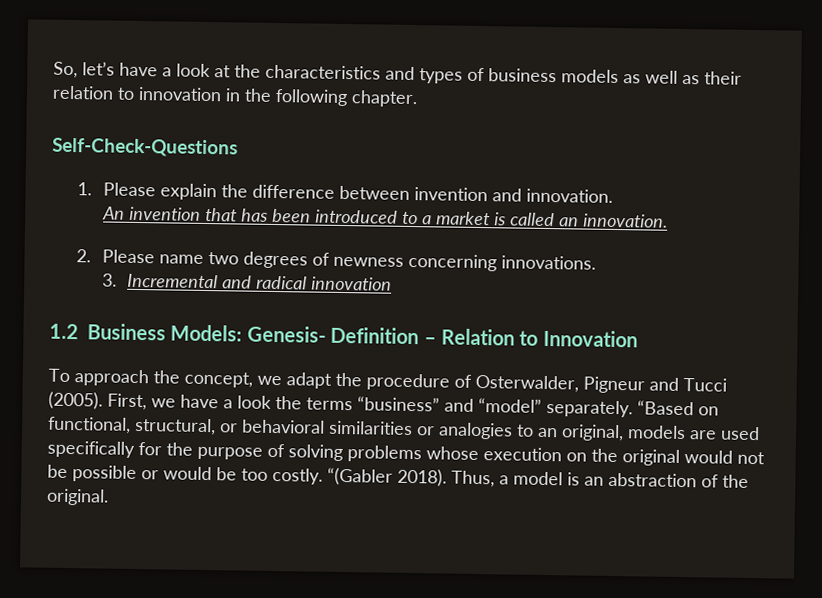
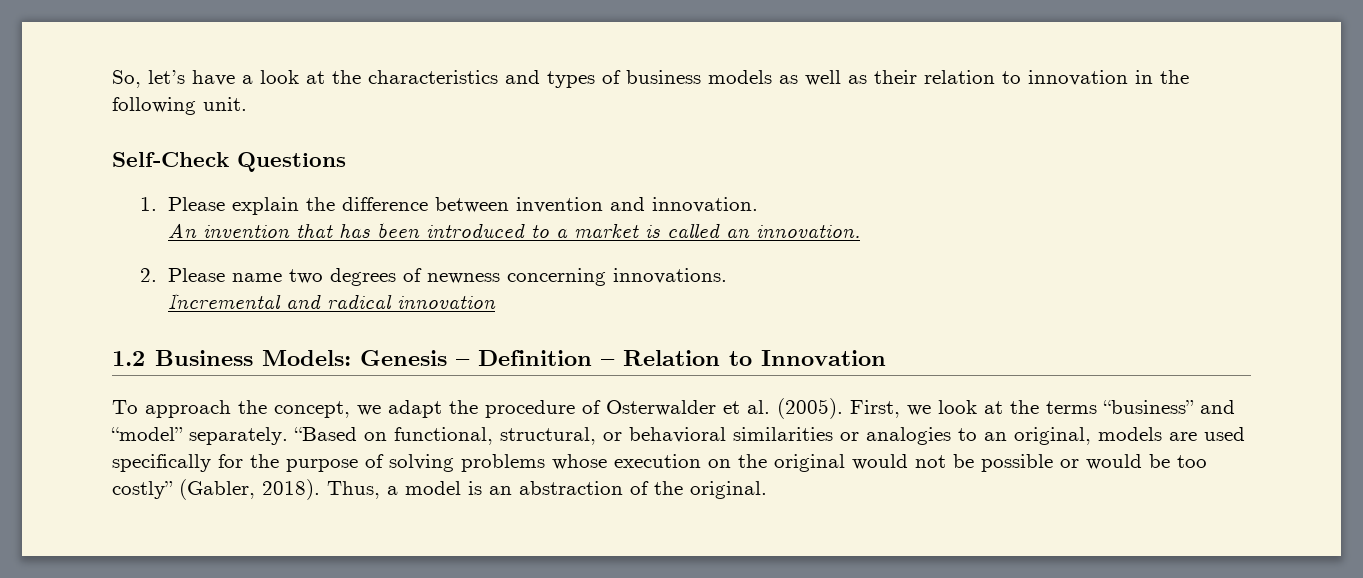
[351,90,418,108] [52,137,238,158] chapter. // Self-Check-Questions -> [203,97,247,111] [112,152,346,172] unit. // Self-Check Questions
[101,273,117,287] 3. -> (727, 276) none
[246,325,326,343] Genesis- -> [360,350,471,366] Genesis –
[475,374,727,394] [48,391,272,411] Osterwalder, Pigneur and Tucci (2005). First, we have a look -> [606,398,1003,419] Osterwalder et al. (2005). First, we look at
[272,467,393,486] costly. “(Gabler -> [112,479,255,500] costly” (Gabler,

